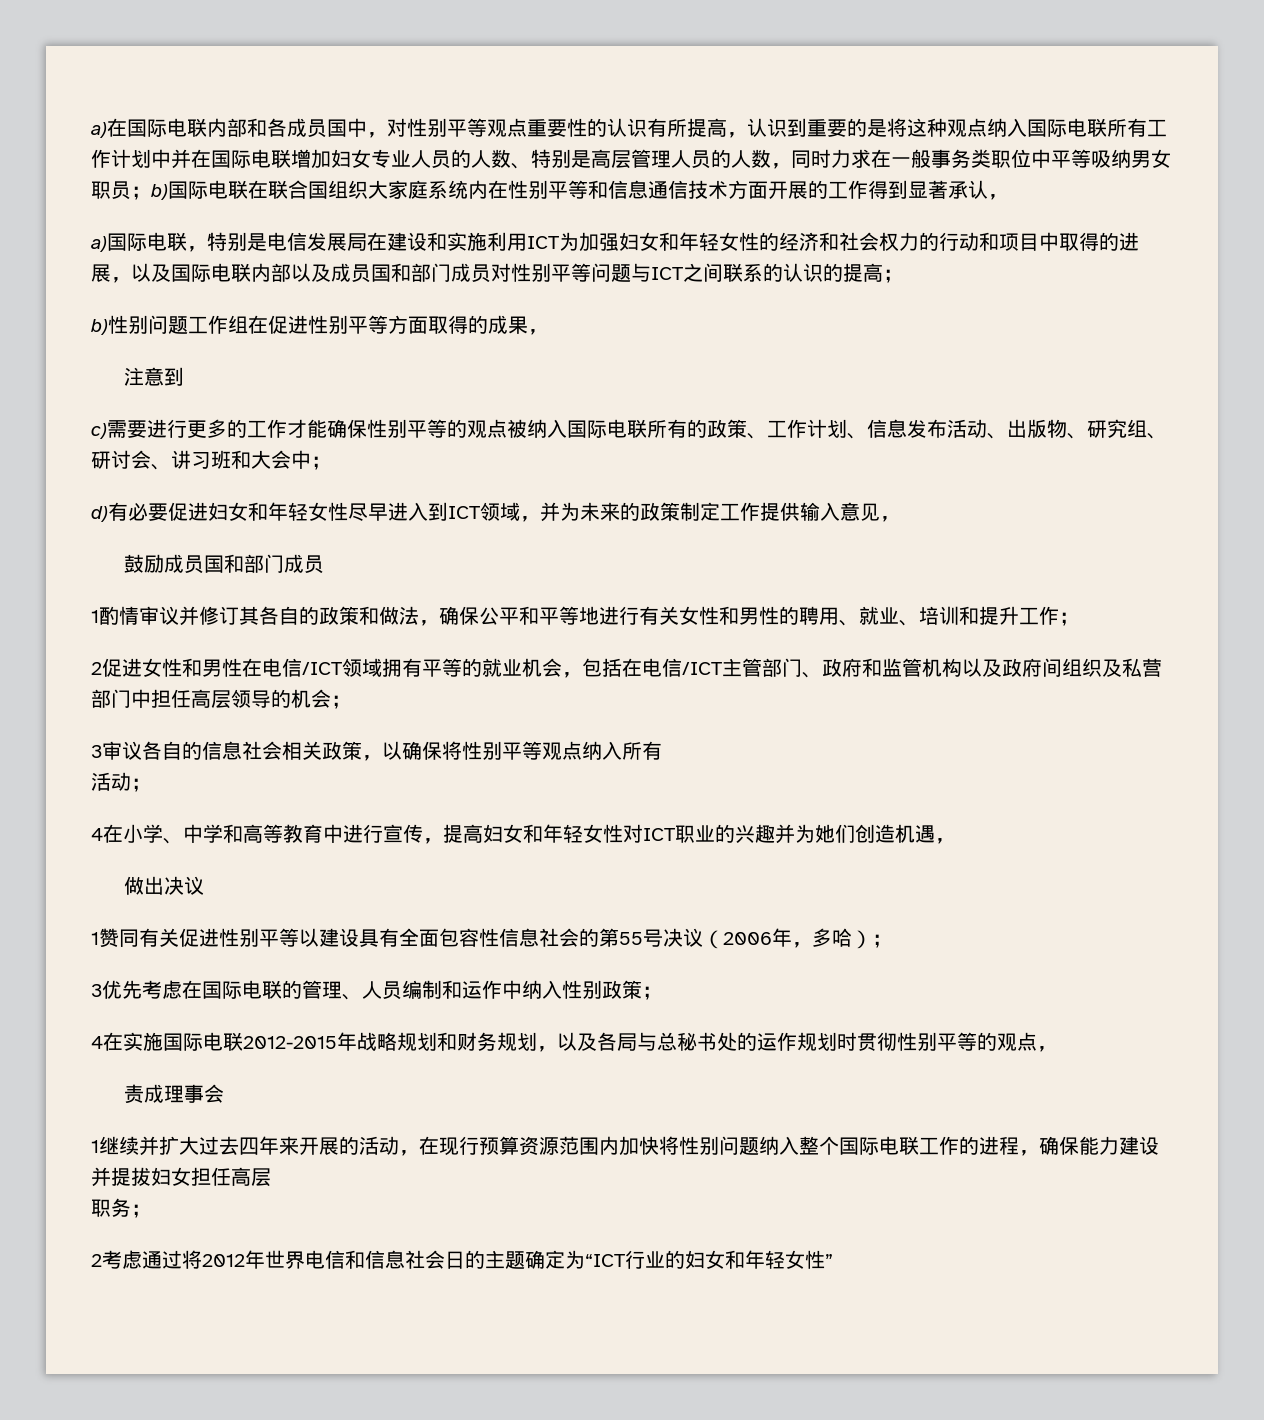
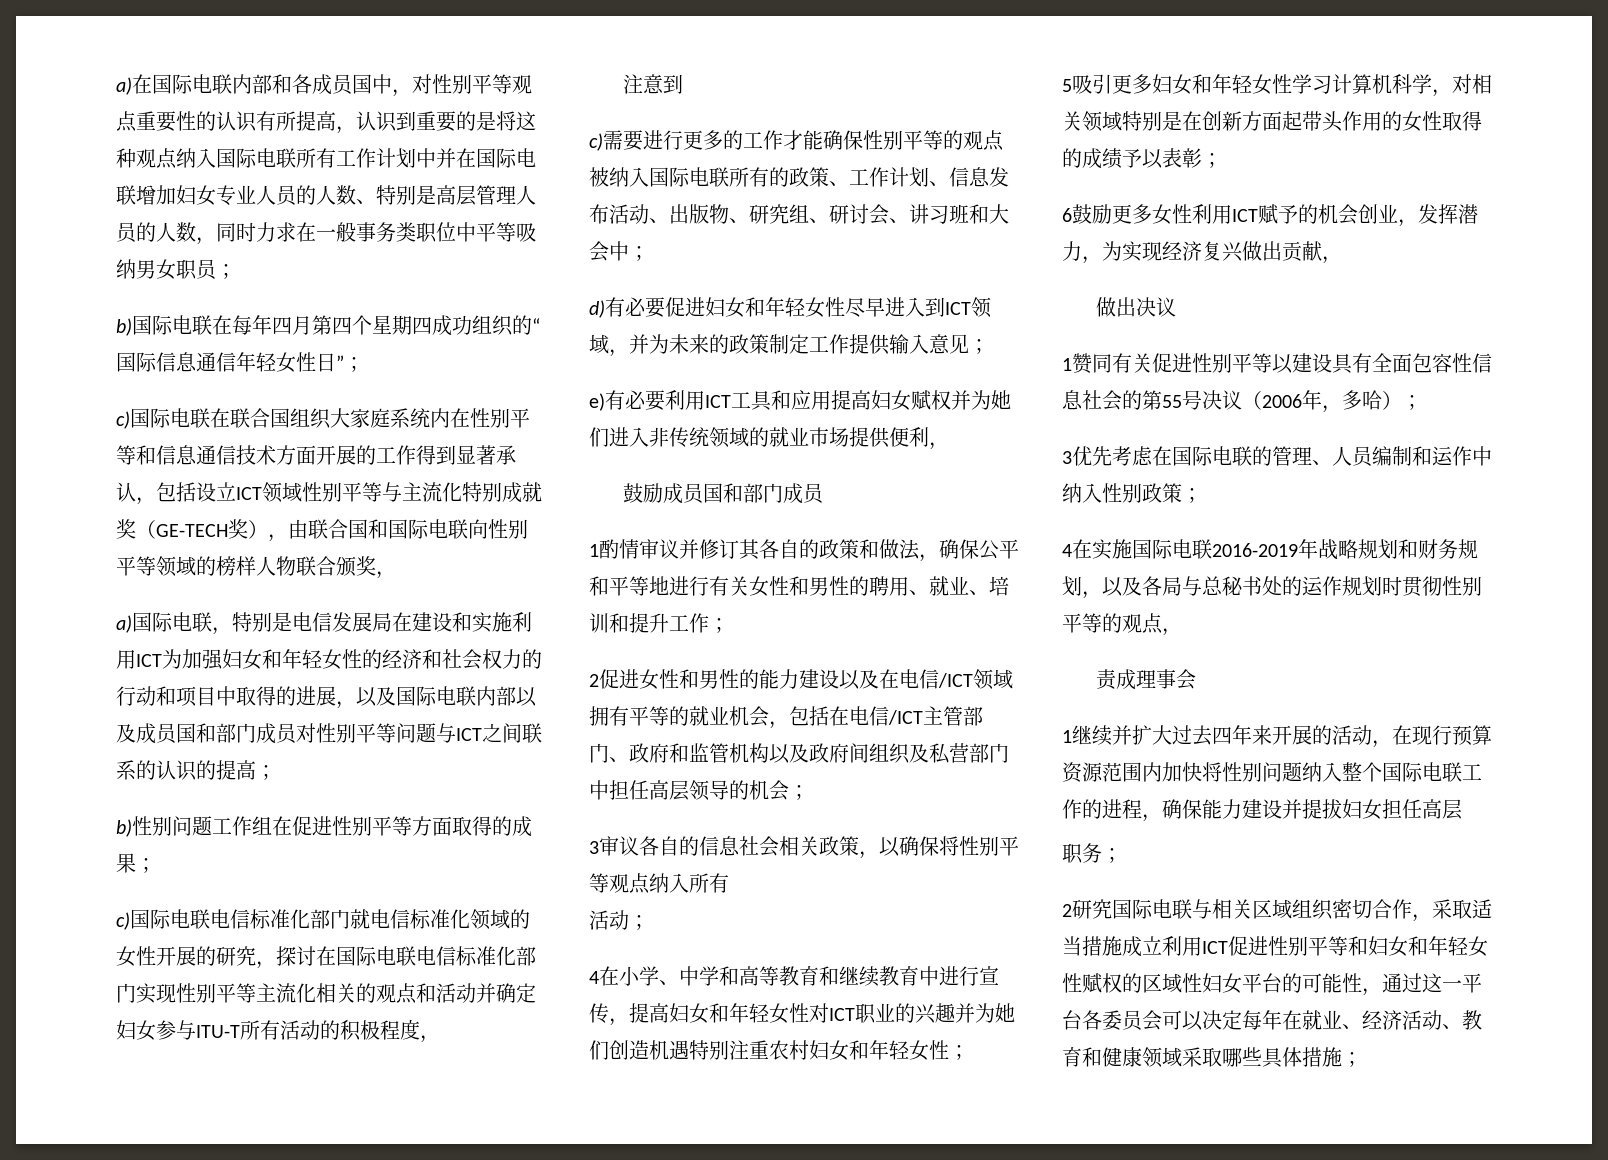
(151, 193) none -> (236, 271) //
(268, 189) none -> [232,315,540,336] [116,352,364,373] [116,408,230,429] 每年四月第四个星期四成功组织的“国际信息通信年轻女性日”； // c)国际电联在
(1008, 197) none -> [156,482,542,503] [116,519,528,542] [116,556,396,579] 包括设立ICT领域性别平等与主流化特别成就奖（GE-TECH奖），由联合国和国际电联向性别平等领域的榜样人物联合颁奖，
(528, 325) none -> [136,858,156,873] [116,909,530,930] [116,946,536,969] [116,983,536,1004] [116,1019,420,1041] ； // c)国际电联电信标准化部门就电信标准化领域的女性开展的研究，探讨在国际电联电信标准化部门实现性别平等主流化相关的观点和活动并确定妇女参与ITU-T所有活动的积极程度
(880, 512) none -> [969,339,989,354] [589,390,1011,411] [589,427,929,448] ； // e)有必要利用ICT工具和应用提高妇女赋权并为她们进入非传统领域的就业市场提供便利
(242, 667) none -> [739,669,879,690] 的能力建设以及
(323, 833) none -> [819,966,919,987] 和继续教育
(935, 834) none -> [689,1040,969,1061] [1062,74,1492,97] [1062,111,1482,132] [1062,148,1222,169] [1062,204,1478,227] [1062,241,1322,264] 特别注重农村妇女和年轻女性； // 5吸引更多妇女和年轻女性学习计算机科学，对相关领域特别是在创新方面起带头作用的女性取得的成绩予以表彰； // 6鼓励更多女性利用ICT赋予的机会创业，发挥潜力，为实现经济复兴做出贡献
[243,1036,337,1049] 2012-2015 -> [1212,543,1298,557] 2016-2019
[102,1250,833,1269] 考虑通过将2012年世界电信和信息社会日的主题确定为“ICT行业的妇女和年轻女性” -> [1072,899,1492,922] [1062,936,1488,957] [1062,973,1482,996] [1062,1010,1482,1031] [1062,1047,1362,1068] 研究国际电联与相关区域组织密切合作，采取适当措施成立利用ICT促进性别平等和妇女和年轻女性赋权的区域性妇女平台的可能性，通过这一平台各委员会可以决定每年在就业、经济活动、教育和健康领域采取哪些具体措施；

